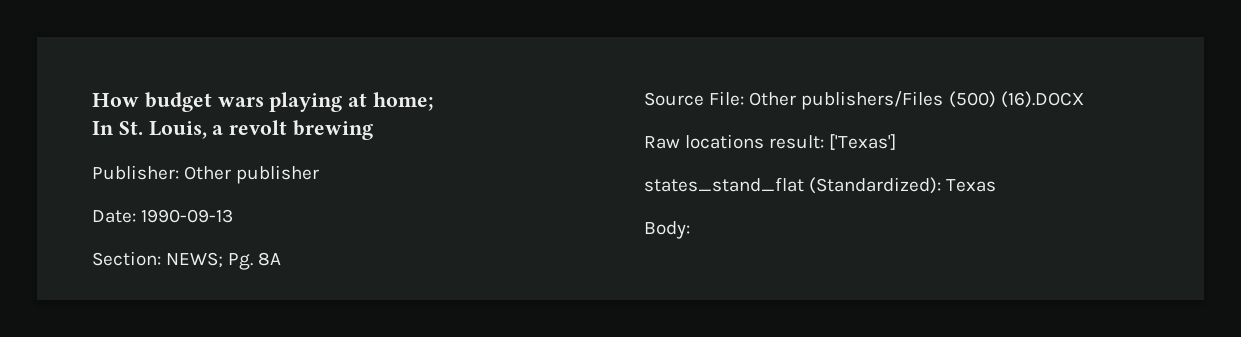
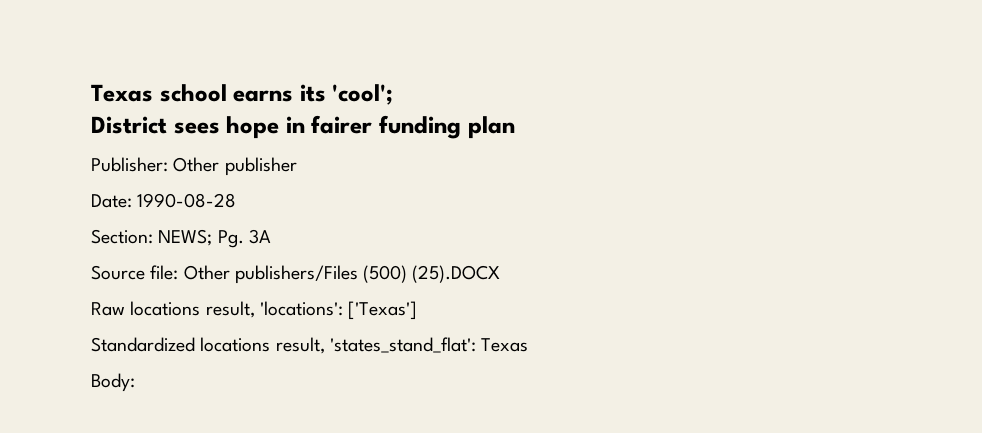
[92,92,435,112] [92,120,374,140] How budget wars playing at home; // In St. Louis, a revolt brewing -> [91,84,394,105] [91,115,515,139] Texas school earns its 'cool'; // District sees hope in fairer funding plan
[141,209,234,223] 1990-09-13 -> [137,193,237,208] 1990-08-28
[258,252,282,266] 8A -> [248,229,271,244] 3A
[709,91,745,106] File: -> [150,265,179,280] file:
[1000,91,1084,108] (16).DOCX -> [412,265,501,283] (25).DOCX
[769,135,825,149] result: -> [205,301,343,318] result, 'locations':
[644,177,942,194] states_stand_flat (Standardized): -> [91,337,476,354] Standardized locations result, 'states_stand_flat':

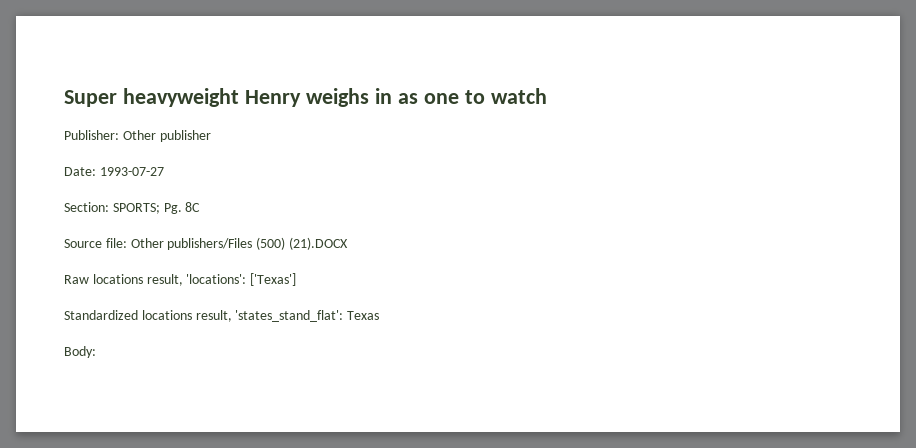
[91,84,394,105] [91,115,515,139] Texas school earns its 'cool'; // District sees hope in fairer funding plan -> [64,88,547,107] Super heavyweight Henry weighs in as one to watch
[137,193,237,208] 1990-08-28 -> [99,167,164,176] 1993-07-27
[158,229,271,248] NEWS; Pg. 3A -> [112,202,201,214] SPORTS; Pg. 8C
[412,265,501,283] (25).DOCX -> [288,237,348,250] (21).DOCX

